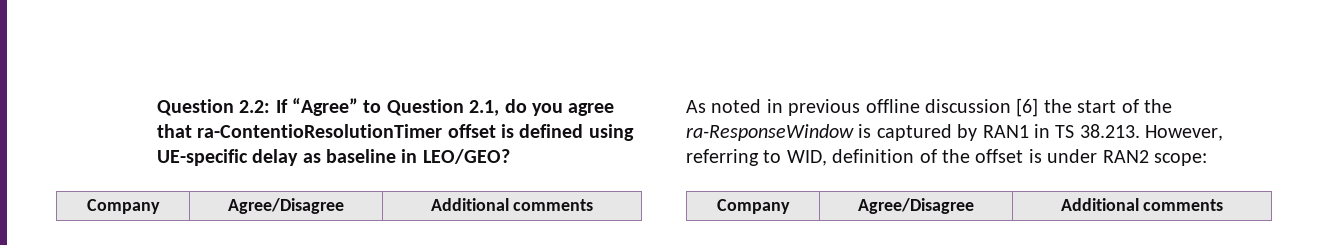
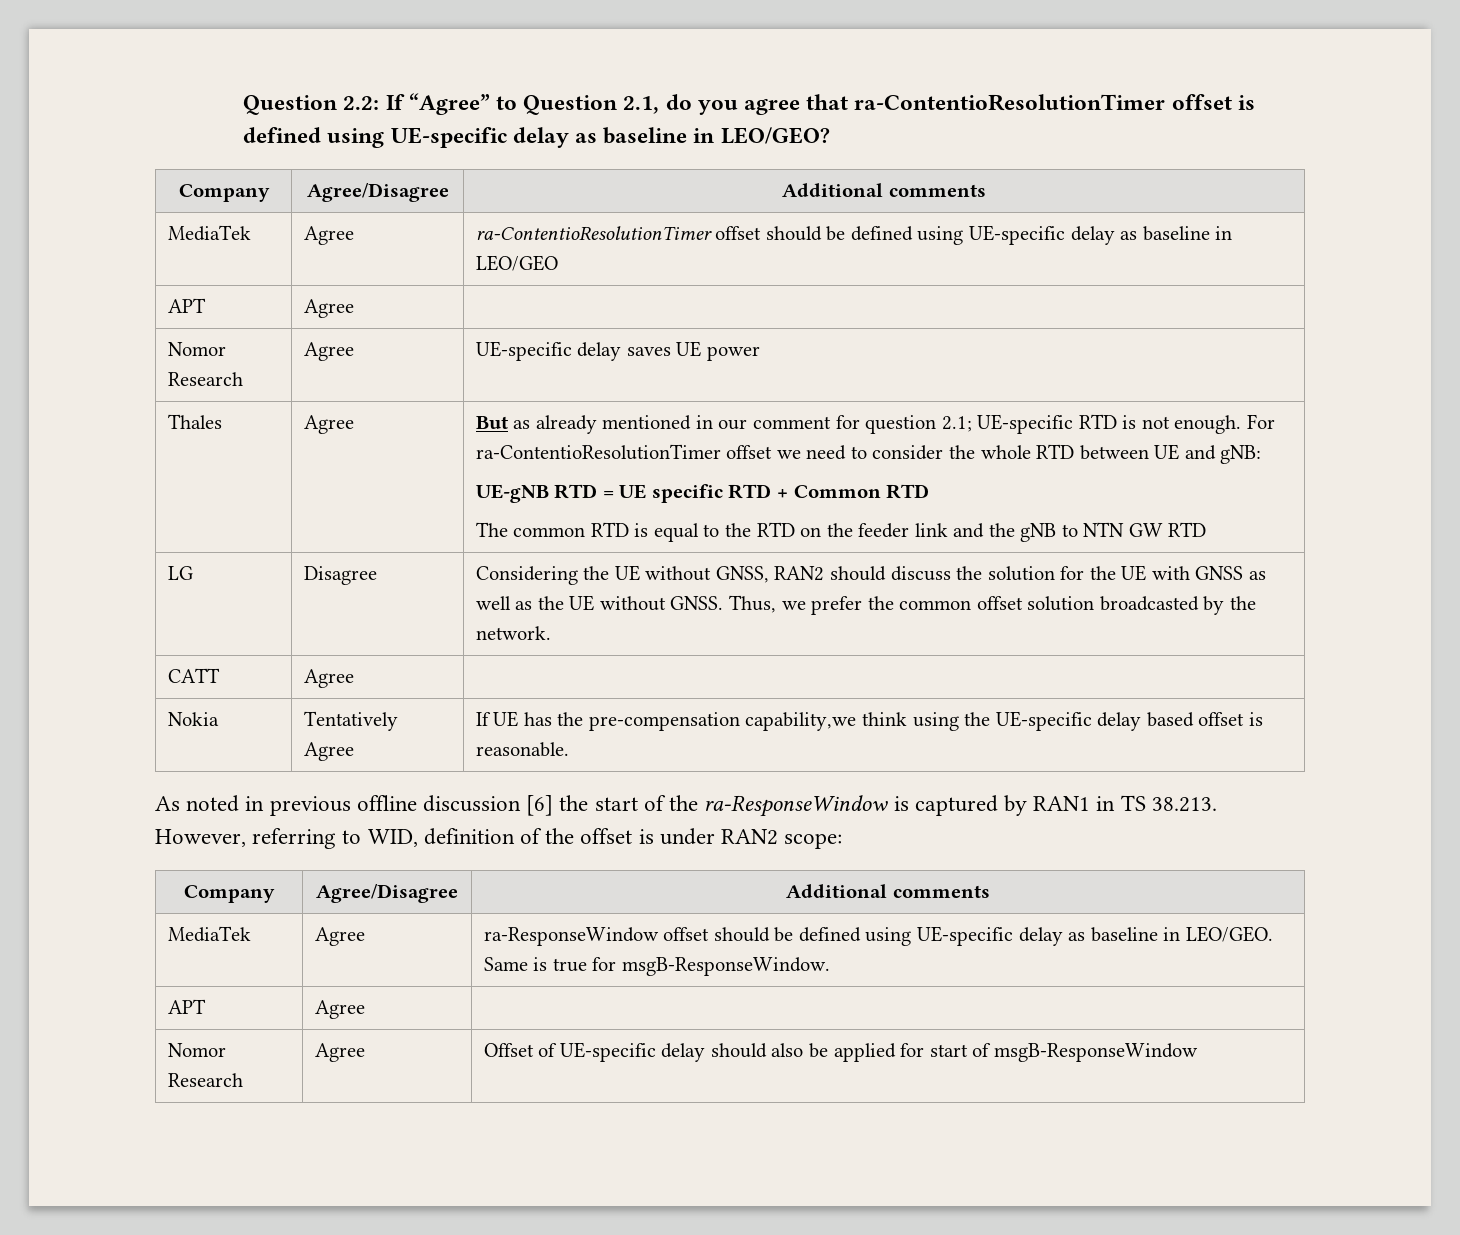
(594, 205) none -> [167,225,251,241] [303,226,354,245] [475,225,1233,245] [475,255,558,271] [167,298,206,313] [303,299,354,318] [167,342,226,356] [167,372,243,386] [303,342,354,361] [475,341,760,361] [167,414,222,429] [303,415,354,434] [475,414,1275,434] [475,444,1262,464] [475,484,930,503] [475,522,1207,542] [167,566,193,580] [303,566,377,585] [475,565,1266,585] [475,595,1256,615] [475,626,551,640] [167,668,220,683] [303,669,354,688] [167,712,219,726] [303,711,398,731] [303,742,354,761] [475,711,1263,731] [475,742,569,757] // MediaTek | Agree | ra-ContentioResolutionTimer offset should be defined using UE-specific delay as baseline in LEO/GEO // APT | Agree | // Nomor Research | Agree | UE-specific delay saves UE power // Thales | Agree | But as already mentioned in our comment for question 2.1; UE-specific RTD is not enough. For ra-ContentioResolutionTimer offset we need to consider the whole RTD between UE and gNB: // UE-gNB RTD = UE specific RTD + Common RTD // The common RTD is equal to the RTD on the feeder link and the gNB to NTN GW RTD // LG | Disagree | Considering the UE without GNSS, RAN2 should discuss the solution for the UE with GNSS as well as the UE without GNSS. Thus, we prefer the common offset solution broadcasted by the network. // CATT | Agree | // Nokia | Tentatively Agree | If UE has the pre-compensation capability,we think using the UE-specific delay based offset is reasonable.
(1224, 205) none -> [167,926,251,942] [314,927,365,946] [483,926,1273,946] [483,957,830,976] [167,999,206,1014] [314,1000,365,1019] [167,1043,226,1057] [167,1073,243,1087] [314,1043,365,1062] [483,1042,1198,1062] // MediaTek | Agree | ra-ResponseWindow offset should be defined using UE-specific delay as baseline in LEO/GEO. Same is true for msgB-ResponseWindow. // APT | Agree | // Nomor Research | Agree | Offset of UE-specific delay should also be applied for start of msgB-ResponseWindow

